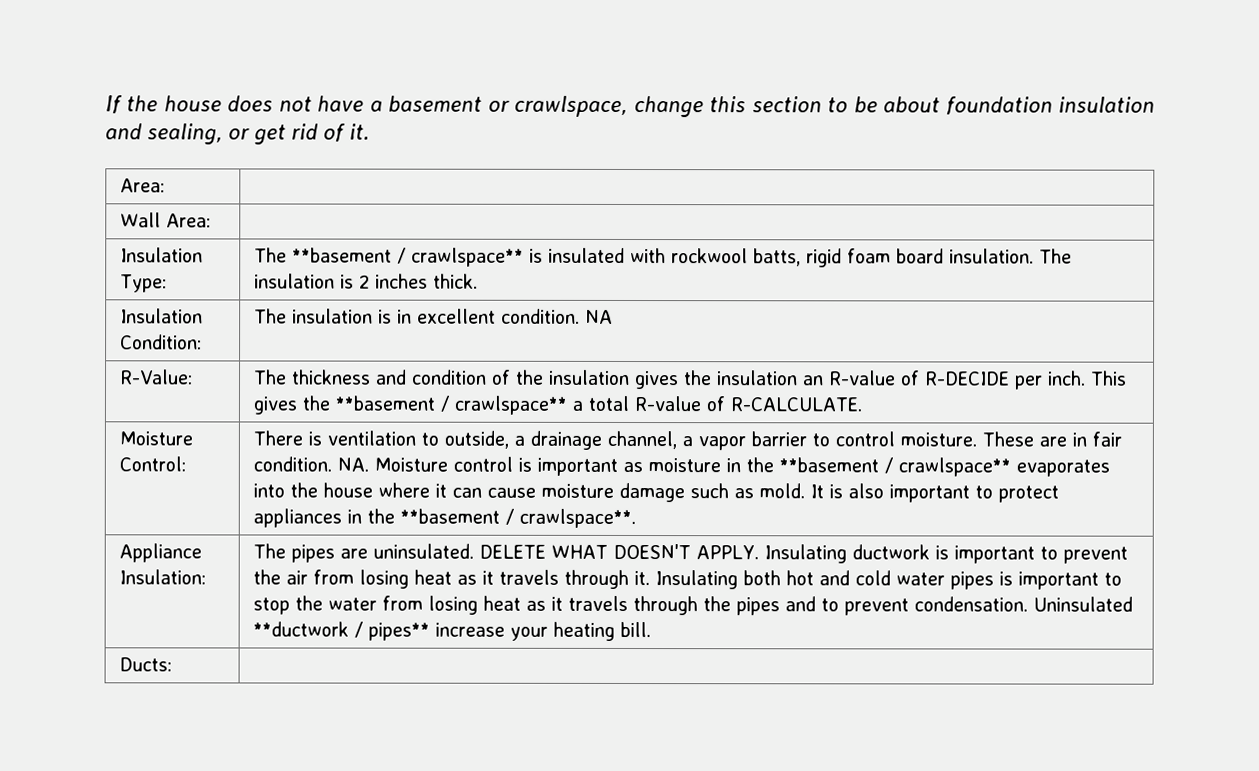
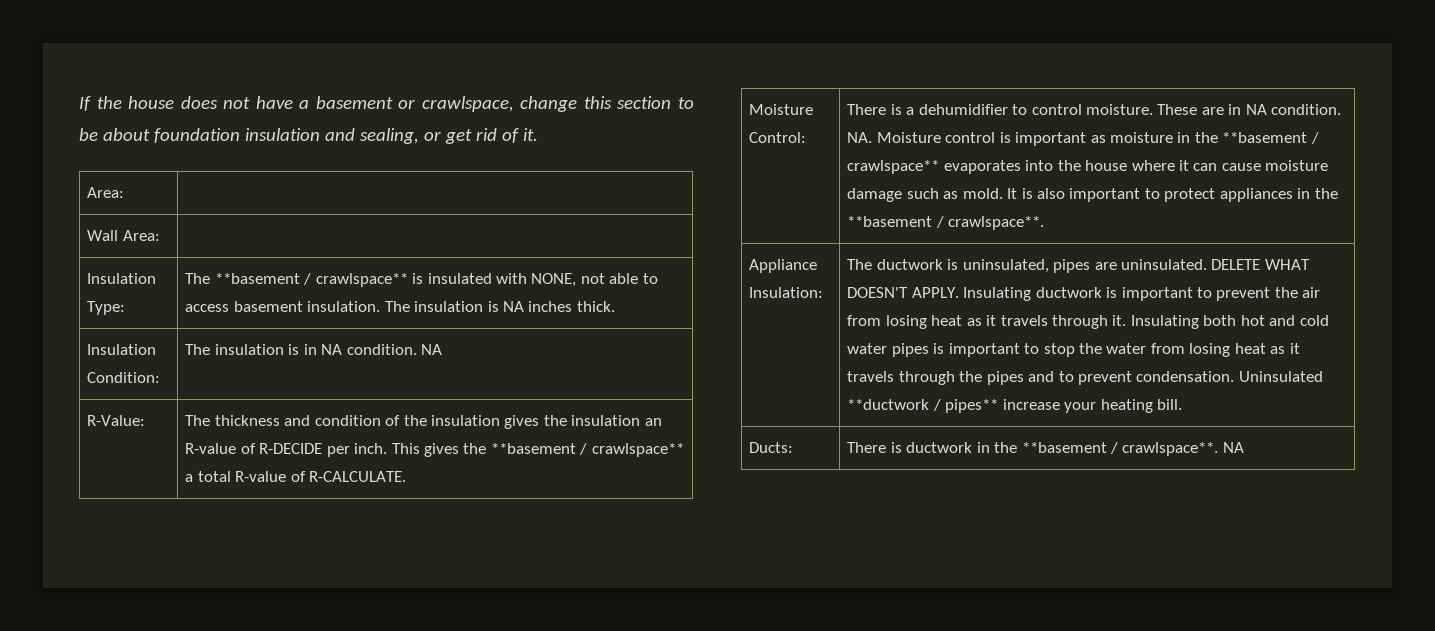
[670,248,944,268] rockwool batts, rigid foam board -> [531,273,658,287] [185,301,303,312] NONE, not able to access basement
[358,274,370,289] 2 -> [502,301,524,312] NA
[416,308,496,324] excellent -> [321,344,343,355] NA
[326,430,807,451] ventilation to outside, a drainage channel, a vapor barrier -> [906,104,1008,115] a dehumidifier
[1091,431,1122,447] fair -> [1245,104,1267,115] NA
(286, 551) none -> [876,259,1049,273] ductwork is uninsulated,
(172, 664) none -> [847,442,1244,456] There is ductwork in the **basement / crawlspace**. NA

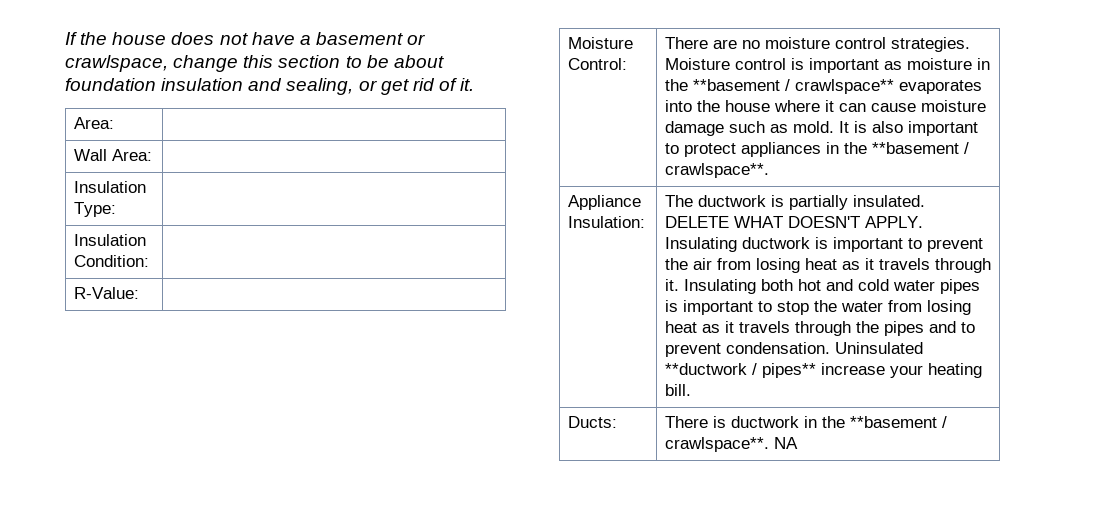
[185,273,658,287] [185,301,615,312] [87,344,157,355] [87,372,161,383] [185,344,442,355] [87,415,146,426] [185,415,662,429] [185,443,684,457] [185,471,407,482] [749,104,814,115] [749,132,807,143] [847,104,1342,115] [847,132,873,143] The **basement / crawlspace** is insulated with NONE, not able to access basement insulation. The insulation is NA inches thick. // Insulation Condition: | The insulation is in NA condition. NA // R-Value: | The thickness and condition of the insulation gives the insulation an R-value of R-DECIDE per inch. This gives the **basement / crawlspace** a total R-value of R-CALCULATE. // Moisture Control: | There is a dehumidifier to control moisture. These are in NA condition. NA. -> [73,234,146,246] [73,255,149,267] [73,287,139,299] [567,37,633,49] [567,58,627,70] [664,37,970,52] // Insulation Condition: | // R-Value: | // Moisture Control: | There are no moisture control strategies.
[962,259,1207,273] uninsulated, pipes are uninsulated. -> [788,195,925,210] partially insulated.

